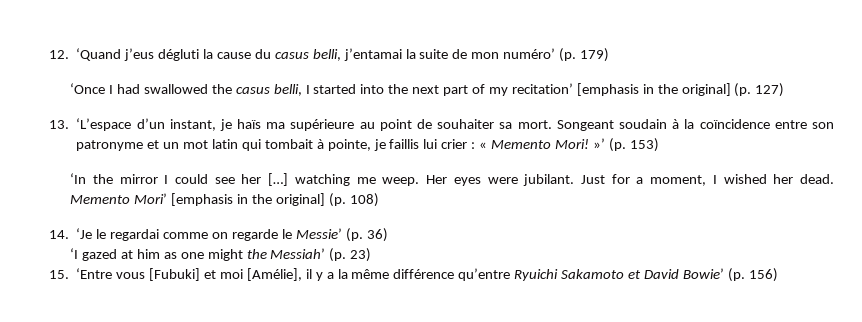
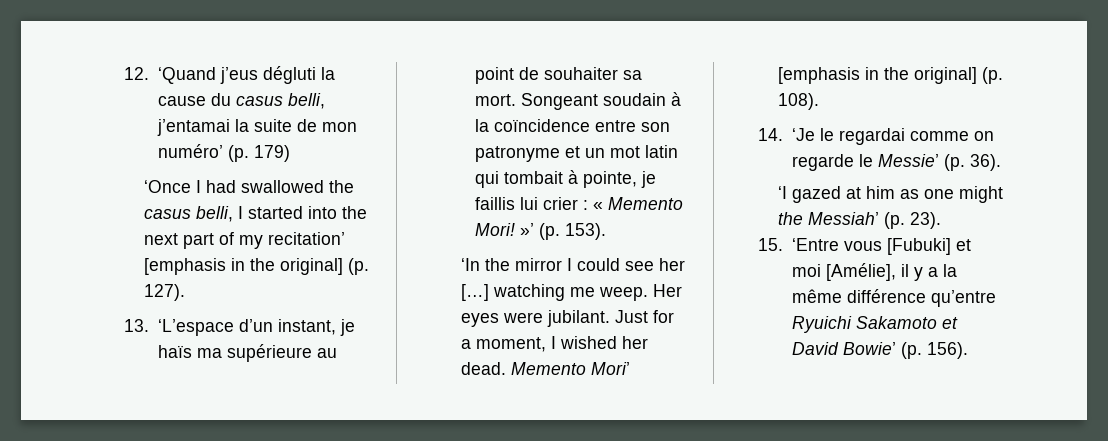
[755,83,785,97] 127) -> [144,284,186,301] 127).
[629,138,659,152] 153) -> [564,223,606,240] 153).
[349,193,379,207] 108) -> [778,93,820,110] 108).
[366,228,388,242] 36) -> [969,154,1001,171] 36).
[350,248,372,262] 23) -> [910,212,942,229] 23).
[748,268,778,282] 156) -> [926,342,968,359] 156).

